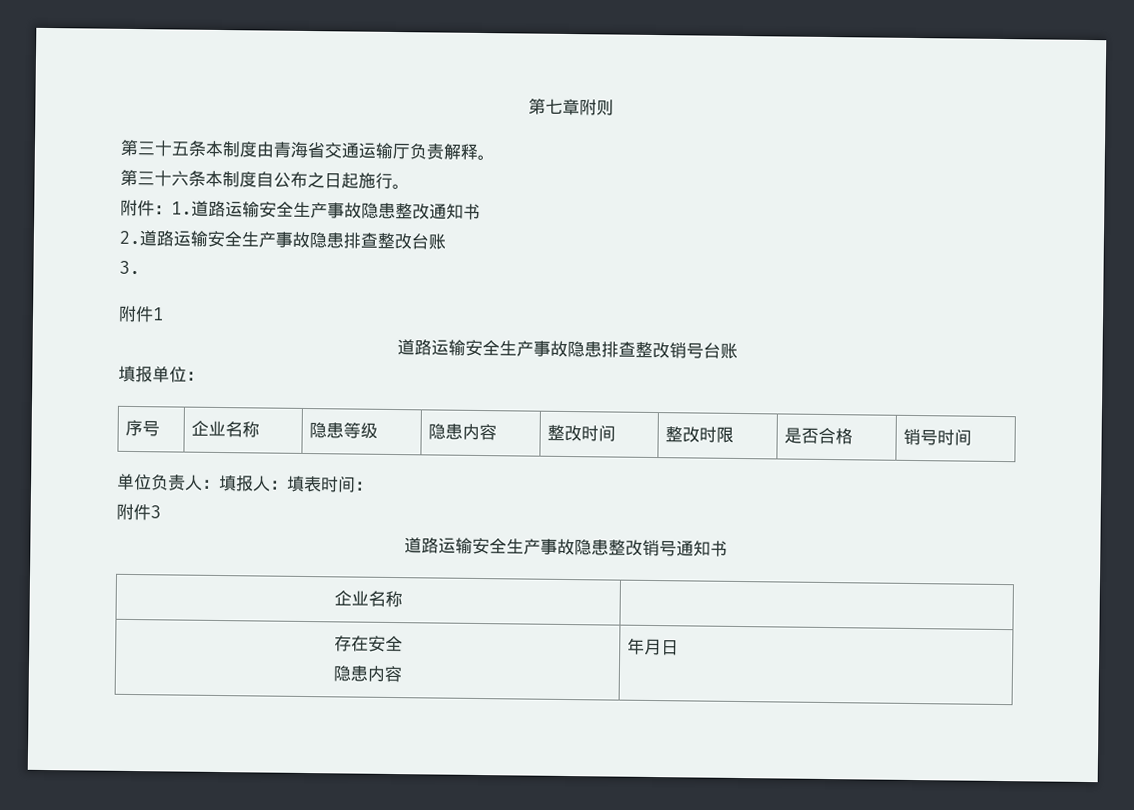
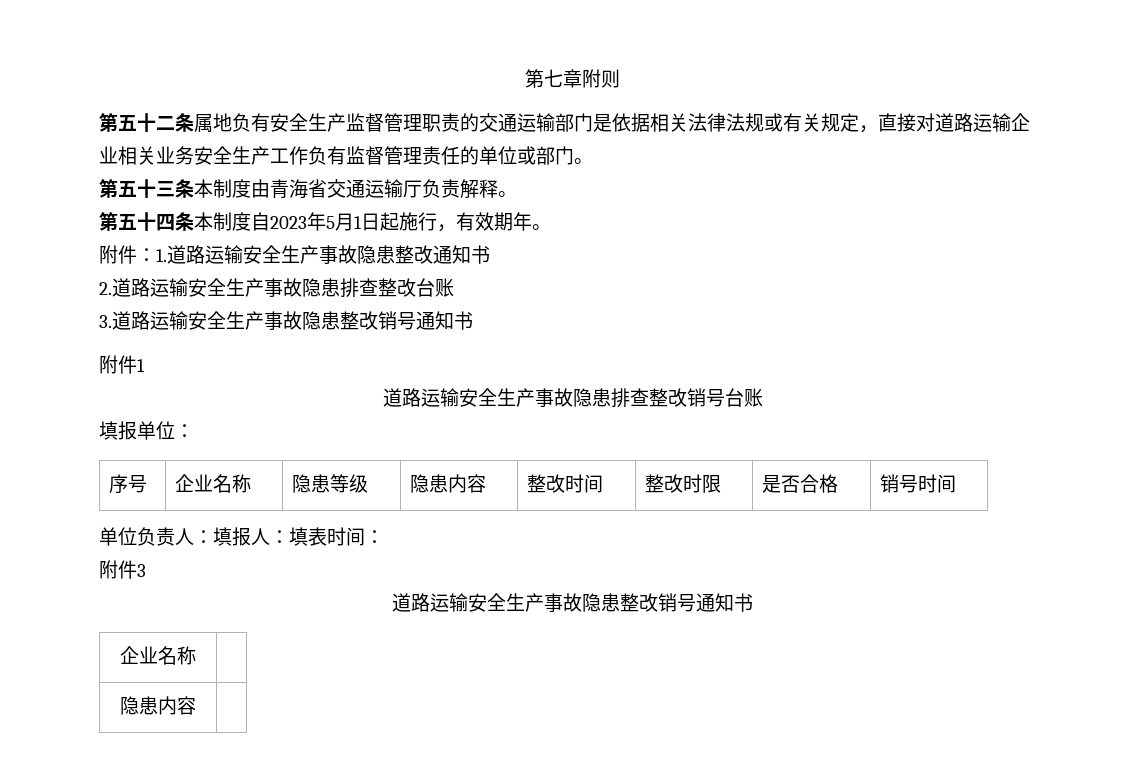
[137,140,190,157] 三十五 -> [118,113,1030,133] [99,146,593,165] [99,179,175,198] 五十二条属地负有安全生产监督管理职责的交通运输部门是依据相关法律法规或有关规定，直接对道路运输企业相关业务安全生产工作负有监督管理责任的单位或部门。 // 第五十三
[137,170,189,187] 三十六 -> [118,212,175,231] 五十四
[273,171,393,189] 公布之日起施行 -> [270,212,532,232] 2023年5月1日起施行，有效期年
(140, 267) none -> [112,311,473,330] 道路运输安全生产事故隐患整改销号通知书
[333,635,403,652] [332,665,402,683] [627,637,680,656] 存在安全 // 隐患内容 | 年月日 -> [120,696,196,715] 隐患内容 |

